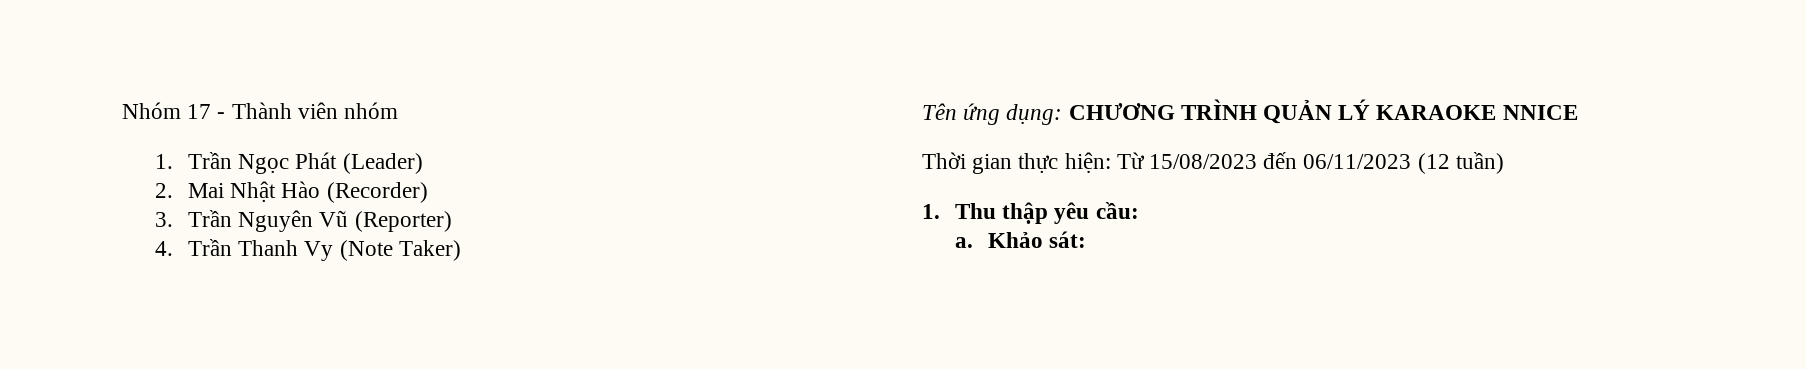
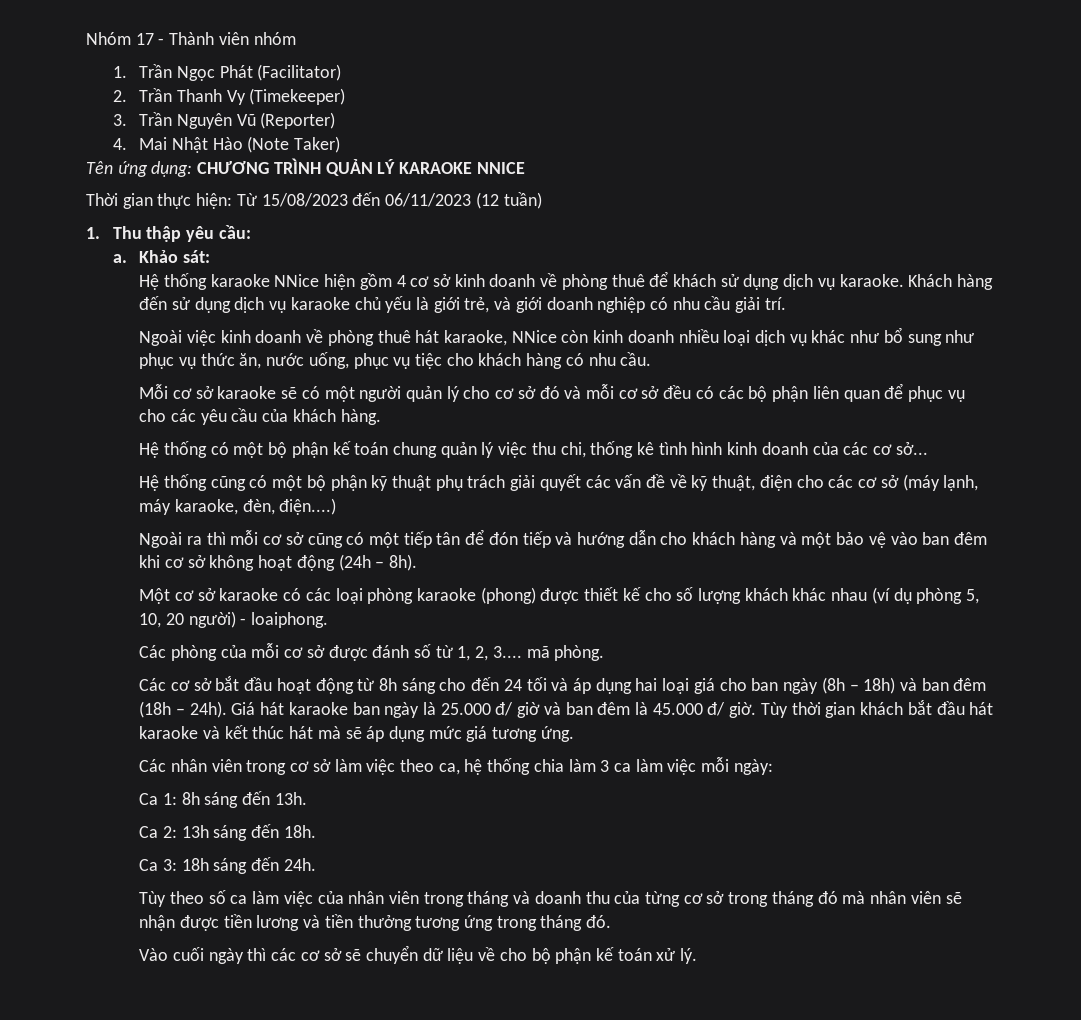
[342,153,423,174] (Leader) -> [257,64,342,81] (Facilitator)
[188,181,428,203] Mai Nhật Hào (Recorder) -> [139,88,346,105] Trần Thanh Vy (Timekeeper)
[188,239,334,261] Trần Thanh Vy -> [139,137,243,153] Mai Nhật Hào
(1087, 239) none -> [139,271,994,290] [139,296,786,313] [139,327,975,346] [139,352,652,369] [139,383,965,402] [139,408,381,425] [139,441,928,458] [139,474,979,491] [139,498,337,515] [139,529,988,548] [139,554,417,571] [139,587,980,604] [139,611,329,628] [139,643,605,661] [139,676,987,694] [139,700,994,718] [139,725,574,742] [139,757,773,775] [139,791,307,808] [139,824,316,841] [139,857,316,874] [139,890,962,907] [139,914,612,931] [139,945,698,964] // Hệ thống karaoke NNice hiện gồm 4 cơ sở kinh doanh về phòng thuê để khách sử dụng dịch vụ karaoke. Khách hàng đến sử dụng dịch vụ karaoke chủ yếu là giới trẻ, và giới doanh nghiệp có nhu cầu giải trí. // Ngoài việc kinh doanh về phòng thuê hát karaoke, NNice còn kinh doanh nhiều loại dịch vụ khác như bổ sung như phục vụ thức ăn, nước uống, phục vụ tiệc cho khách hàng có nhu cầu. // Mỗi cơ sở karaoke sẽ có một người quản lý cho cơ sở đó và mỗi cơ sở đều có các bộ phận liên quan để phục vụ cho các yêu cầu của khách hàng. // Hệ thống có một bộ phận kế toán chung quản lý việc thu chi, thống kê tình hình kinh doanh của các cơ sở... // Hệ thống cũng có một bộ phận kỹ thuật phụ trách giải quyết các vấn đề về kỹ thuật, điện cho các cơ sở (máy lạnh, máy karaoke, đèn, điện....) // Ngoài ra thì mỗi cơ sở cũng có một tiếp tân để đón tiếp và hướng dẫn cho khách hàng và một bảo vệ vào ban đêm khi cơ sở không hoạt động (24h – 8h). // Một cơ sở karaoke có các loại phòng karaoke (phong) được thiết kế cho số lượng khách khác nhau (ví dụ phòng 5, 10, 20 người) - loaiphong. // Các phòng của mỗi cơ sở được đánh số từ 1, 2, 3.... mã phòng. // Các cơ sở bắt đầu hoạt động từ 8h sáng cho đến 24 tối và áp dụng hai loại giá cho ban ngày (8h – 18h) và ban đêm (18h – 24h). Giá hát karaoke ban ngày là 25.000 đ/ giờ và ban đêm là 45.000 đ/ giờ. Tùy thời gian khách bắt đầu hát karaoke và kết thúc hát mà sẽ áp dụng mức giá tương ứng. // Các nhân viên trong cơ sở làm việc theo ca, hệ thống chia làm 3 ca làm việc mỗi ngày: // Ca 1: 8h sáng đến 13h. // Ca 2: 13h sáng đến 18h. // Ca 3: 18h sáng đến 24h. // Tùy theo số ca làm việc của nhân viên trong tháng và doanh thu của từng cơ sở trong tháng đó mà nhân viên sẽ nhận được tiền lương và tiền thưởng tương ứng trong tháng đó. // Vào cuối ngày thì các cơ sở sẽ chuyển dữ liệu về cho bộ phận kế toán xử lý.

